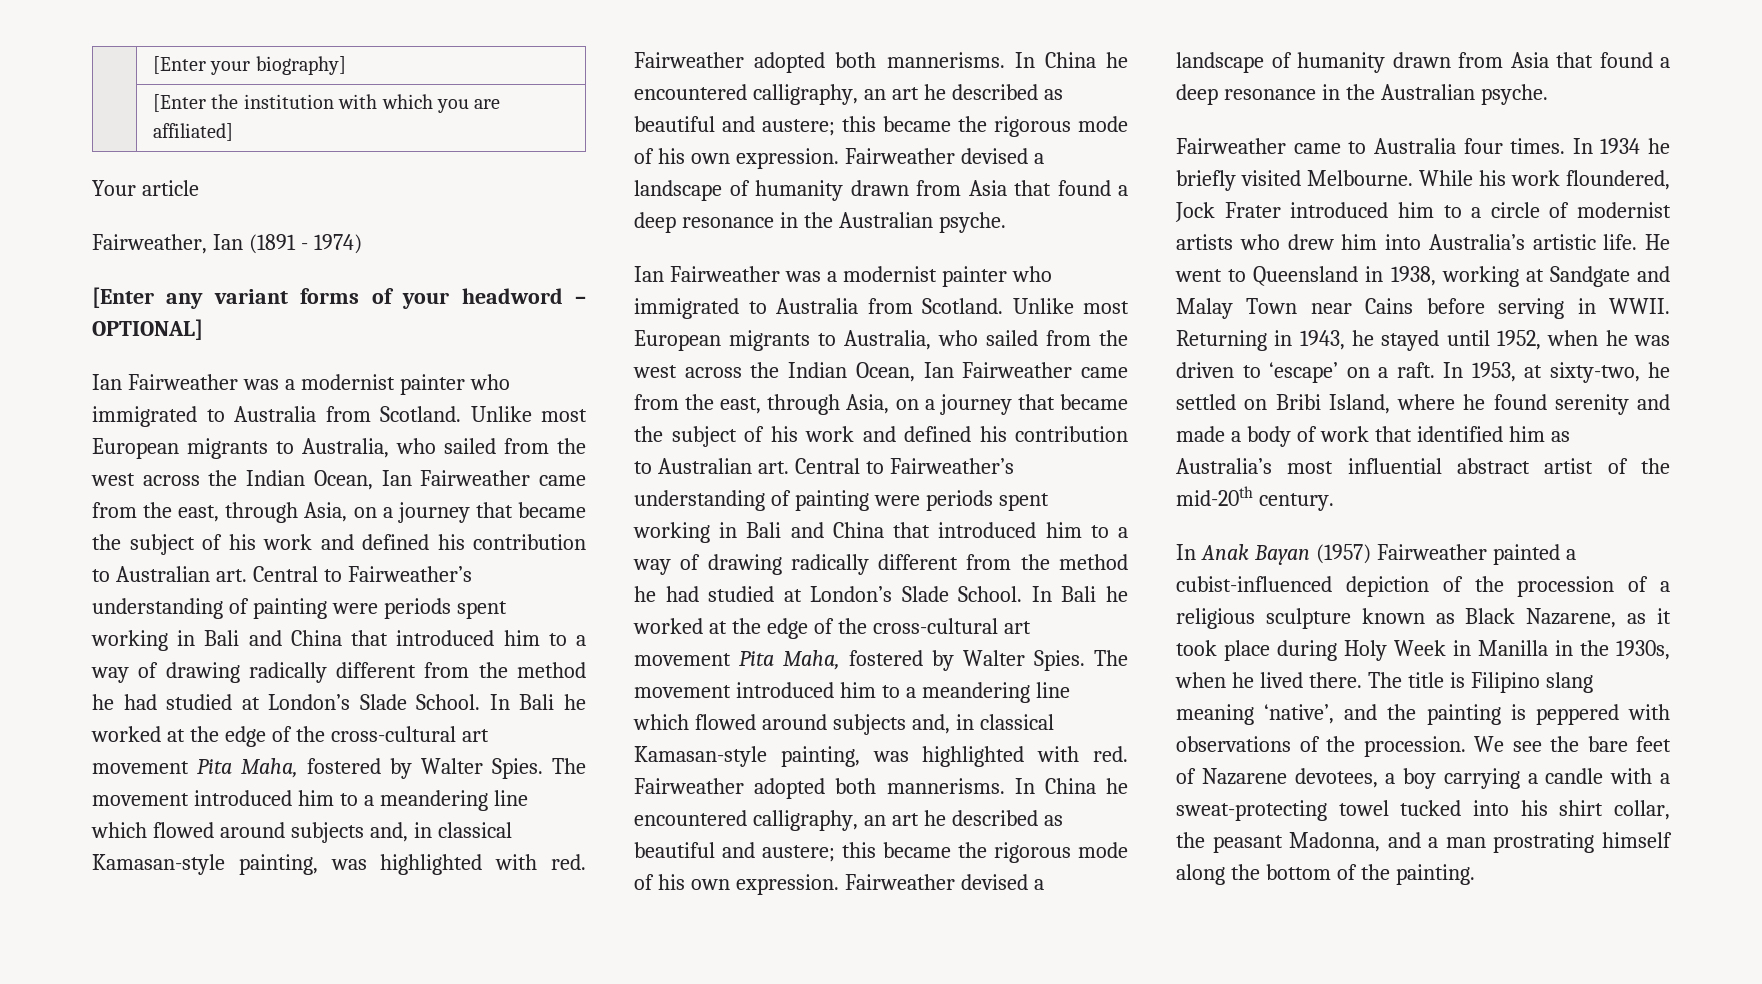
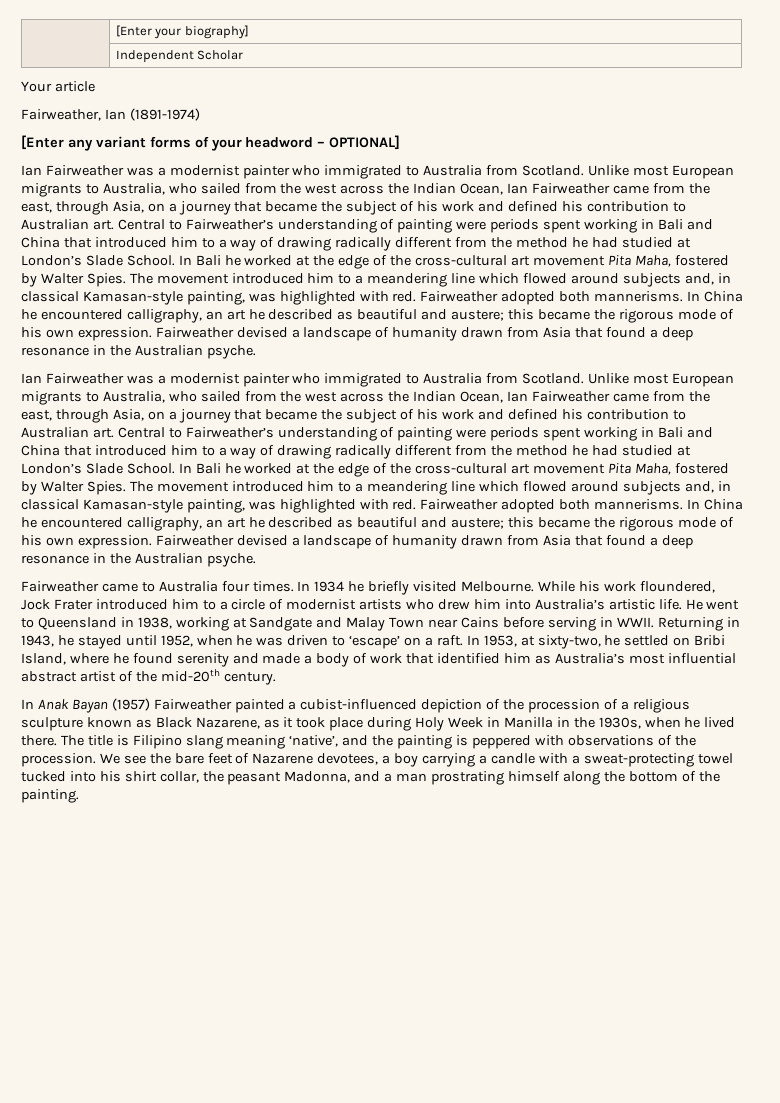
[152,94,501,113] [152,123,233,141] [Enter the institution with which you are affiliated] -> [115,50,244,63] Independent Scholar
[248,234,362,254] (1891 - 1974) -> [129,108,200,121] (1891-1974)

